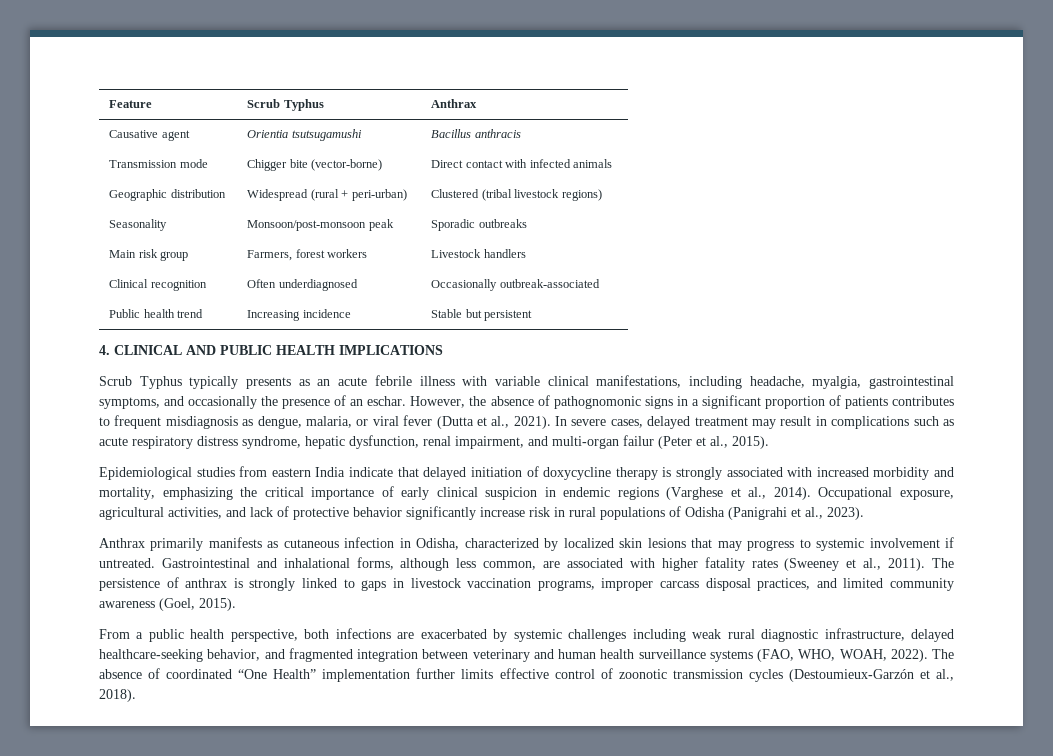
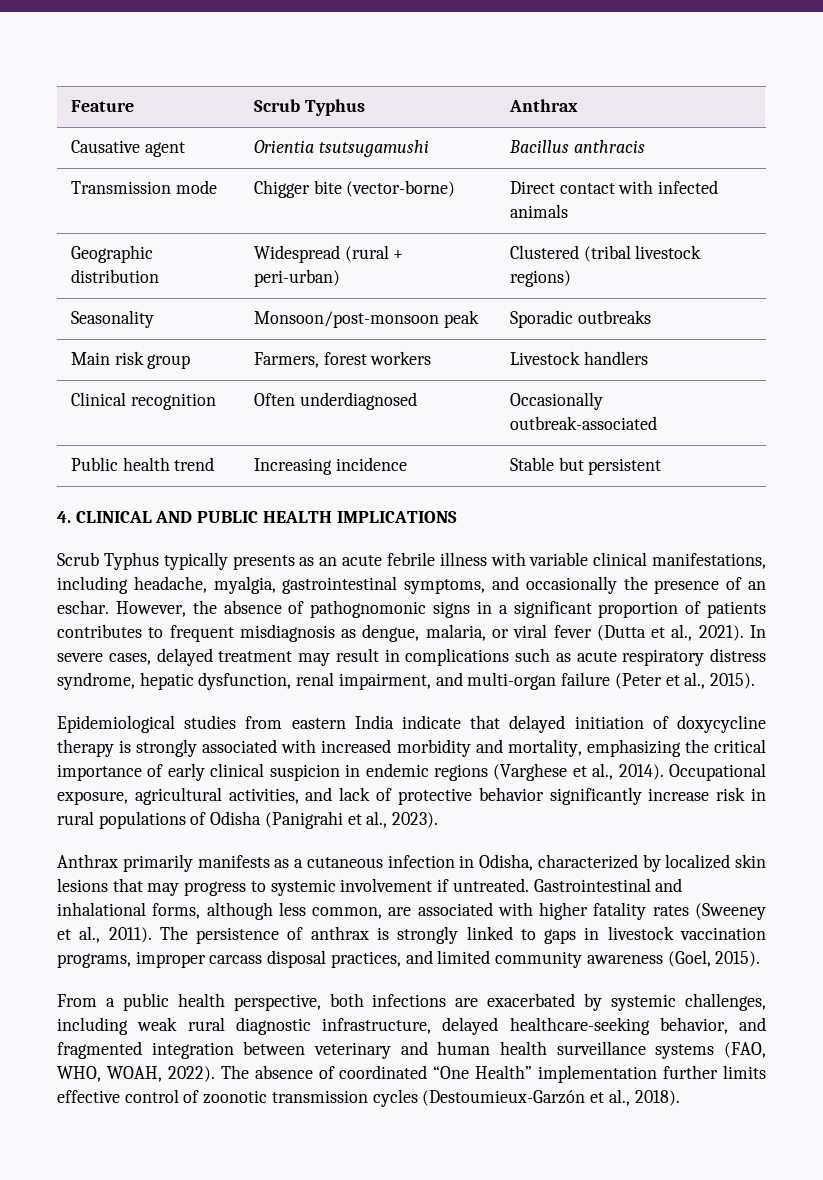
[623,435,654,446] failur -> [561,672,611,686] failure
(279, 544) none -> [294,859,303,868] a
[568,629,627,642] challenges -> [684,993,766,1011] challenges,

